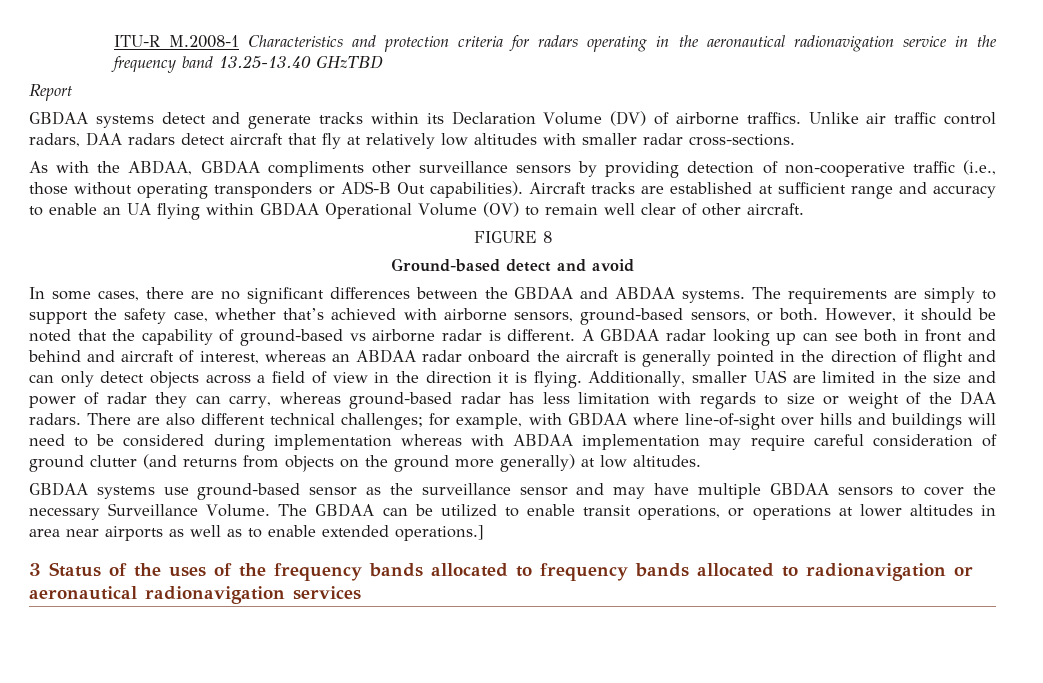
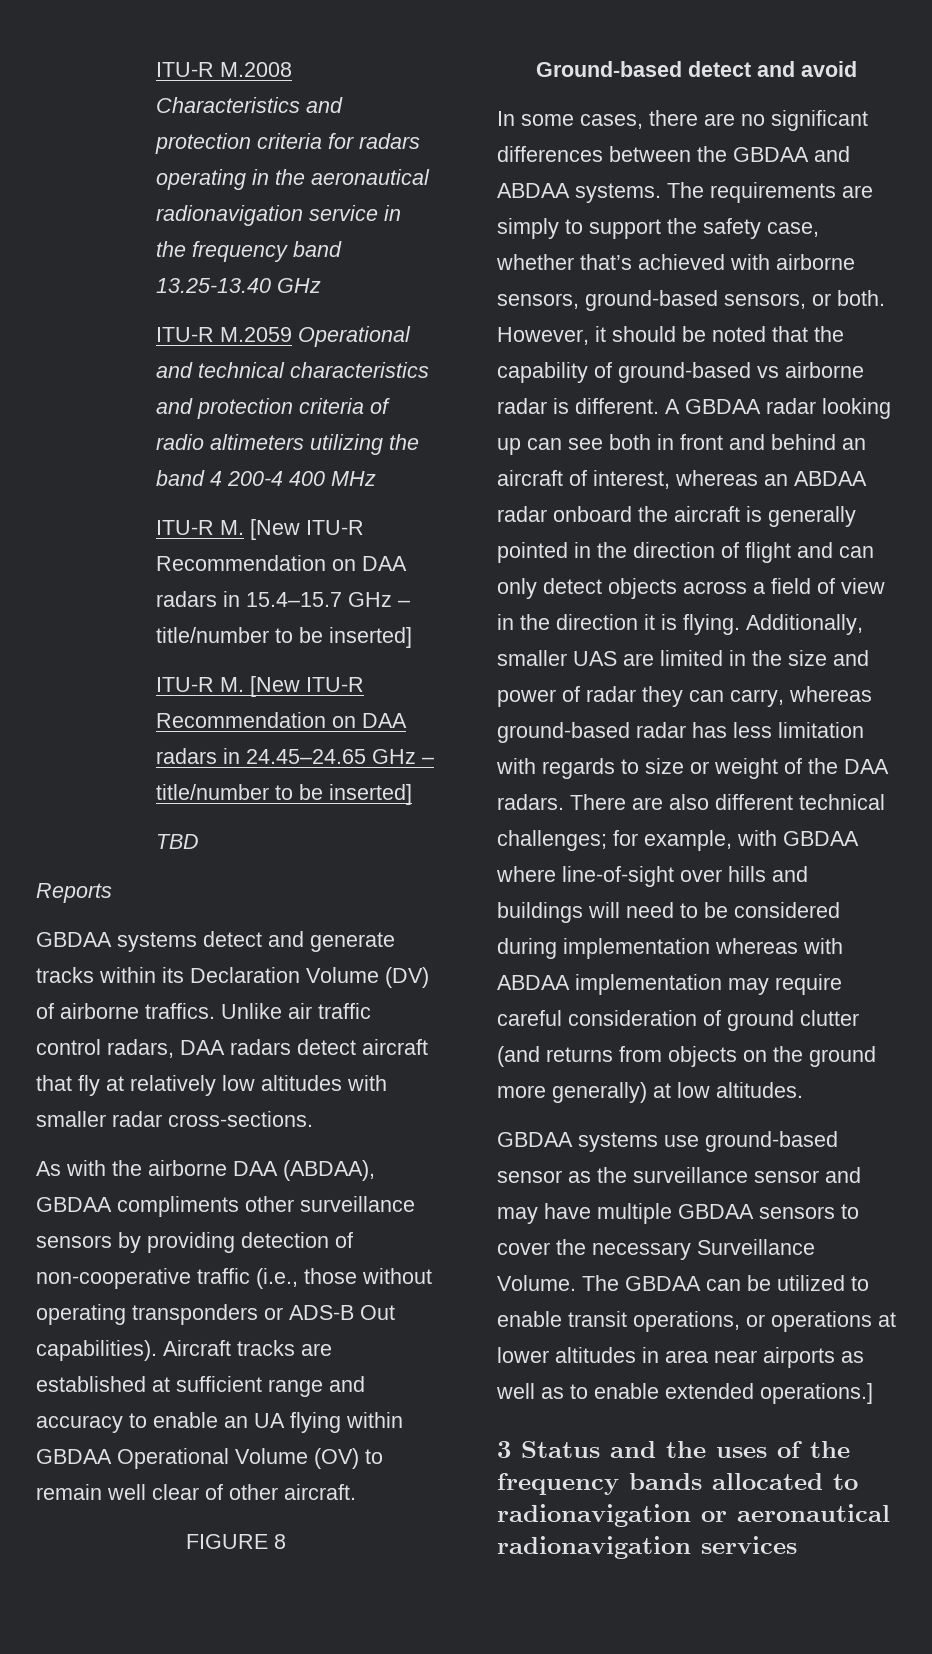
[113,35,239,48] ITU-R M.2008-1 -> [155,62,292,77] ITU-R M.2008
[315,55,383,69] [29,84,72,101] GHzTBD // Report -> [276,278,321,293] [155,326,411,347] [155,362,429,378] [155,398,390,419] [155,434,419,455] [155,470,376,486] [155,519,364,540] [155,555,407,571] [155,591,410,607] [155,627,412,648] [155,676,364,697] [155,712,407,728] [155,748,434,764] [155,784,412,805] [155,834,199,849] [36,883,112,903] GHz // ITU-R M.2059 Operational and technical characteristics and protection criteria of radio altimeters utilizing the band 4 200-4 400 MHz // ITU-R M. [New ITU-R Recommendation on DAA radars in 15.4–15.7 GHz – title/number to be inserted] // ITU-R M. [New ITU-R Recommendation on DAA radars in 24.45–24.65 GHz – title/number to be inserted] // TBD // Reports
[128,160,193,175] ABDAA, -> [148,1160,375,1181] airborne DAA (ABDAA),
[87,350,116,362] and -> [842,438,866,450] an
[109,563,127,576] of -> [610,1441,656,1458] and
[540,563,798,581] frequency bands allocated to -> (858, 1482) none

